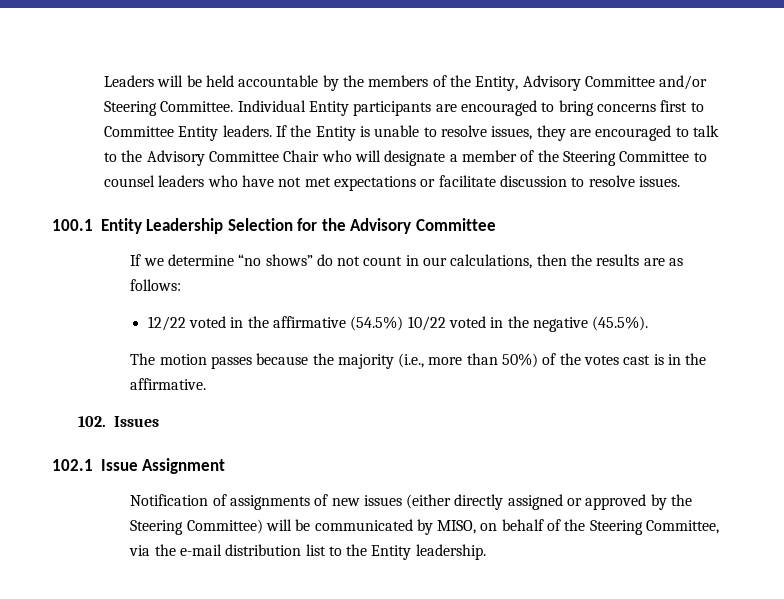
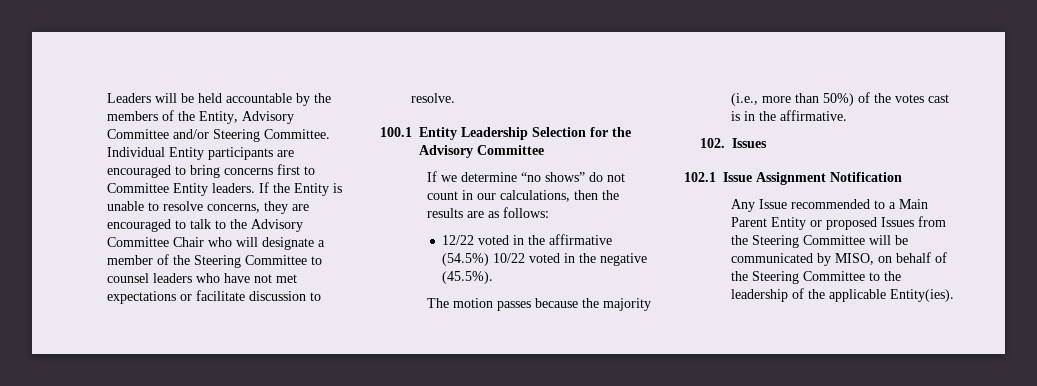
[491,126,533,140] issues, -> [207,204,261,213] concerns,
[588,175,680,187] resolve issues. -> [411,93,456,103] resolve.
[130,494,693,510] [130,519,263,535] // Notification of assignments of new issues (either directly assigned or approved by the Steering Committee) -> [830,172,902,182] [731,199,929,212] [731,216,947,230] [731,235,866,248] Notification // Any Issue recommended to a Main Parent Entity or proposed Issues from the Steering Committee
[646,520,720,534] [129,544,486,560] Committee, via the e-mail distribution list to the Entity leadership. -> [803,271,902,281] [731,288,955,302] Committee to the leadership of the applicable Entity(ies).

